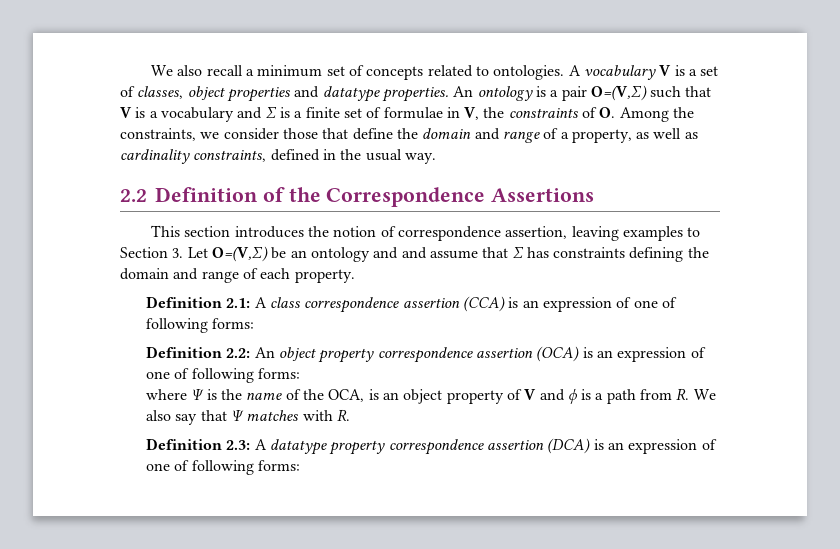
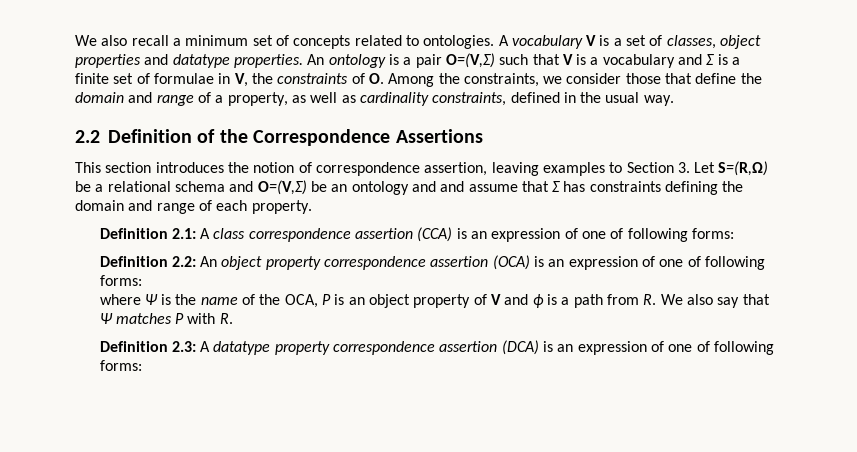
(208, 252) none -> [718,161,769,176] [75,181,254,192] S=(R,Ω) be a relational schema and
(365, 395) none -> [322,294,332,305] P
(300, 415) none -> [175,313,185,324] P

